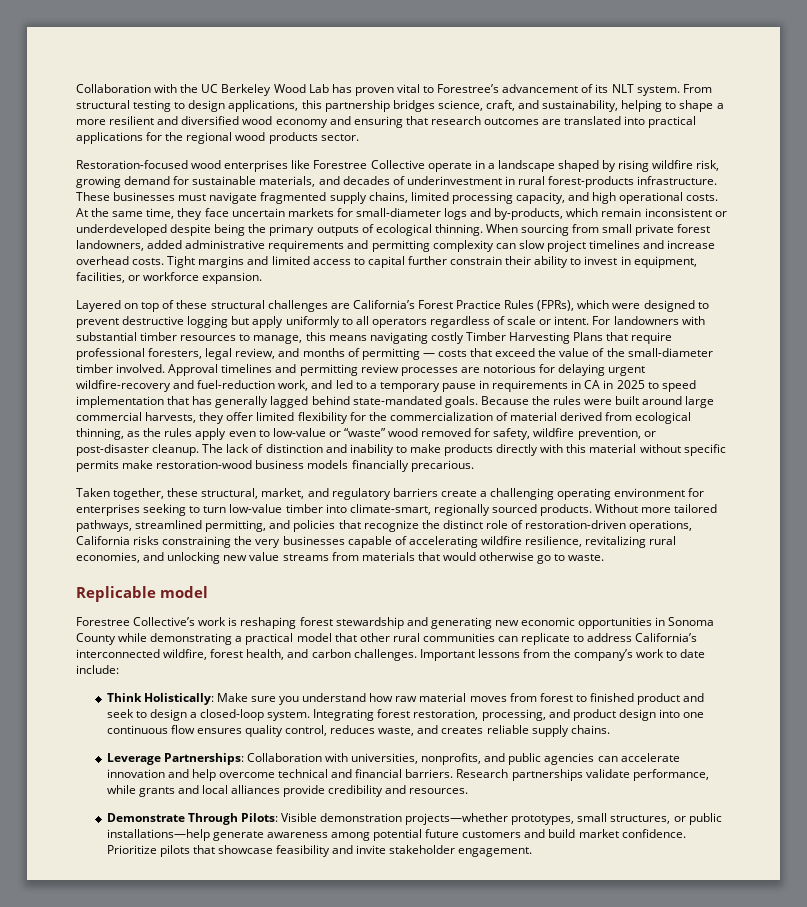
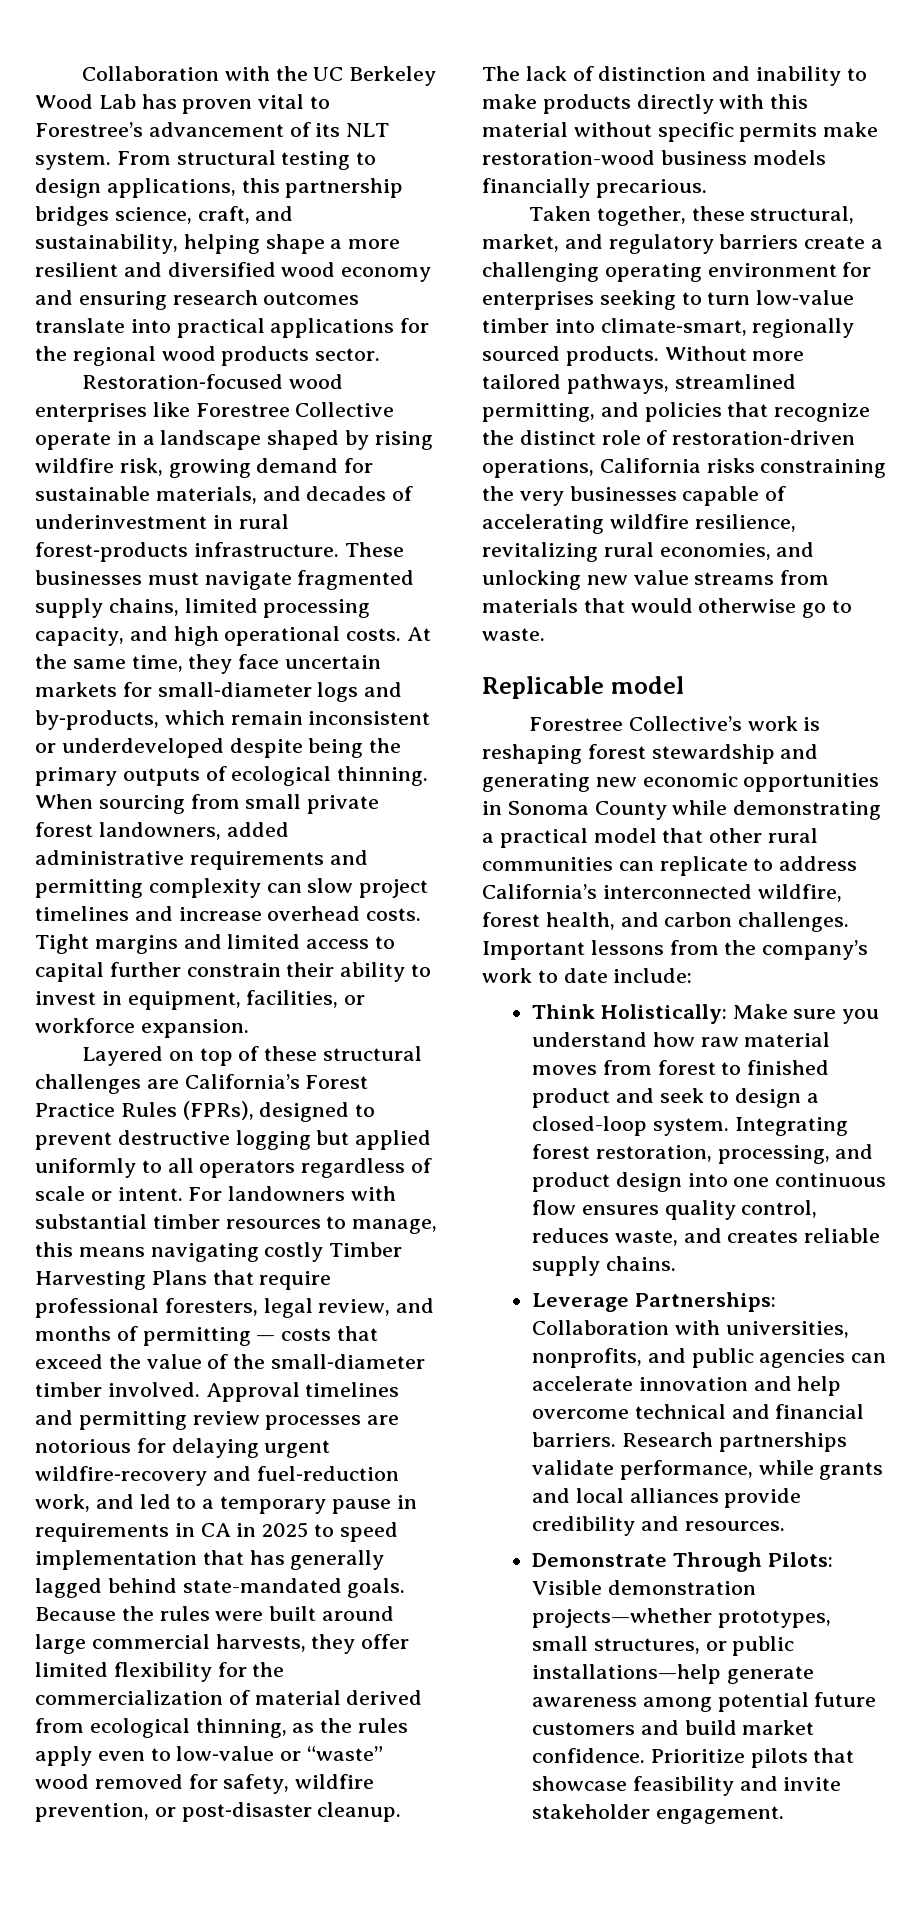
[665,102,677,109] to -> (260, 244) none
[405,116,428,125] that -> (167, 300) none
[542,116,622,125] are translated -> [35,318,125,333] translate
[577,300,641,309] which were -> (254, 1110) none
[252,316,284,328] apply -> [355,1130,432,1150] applied

